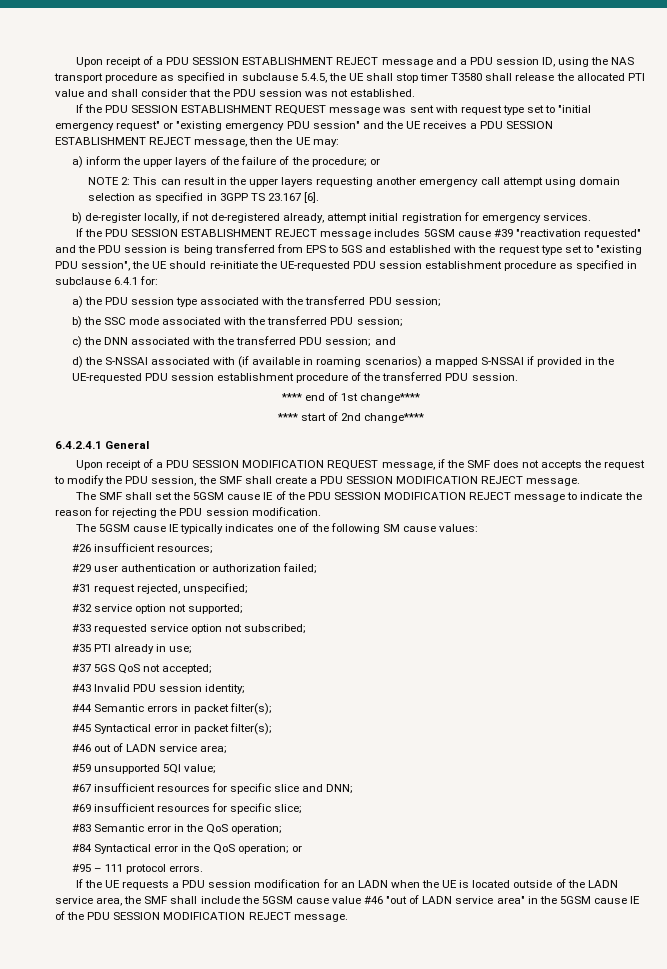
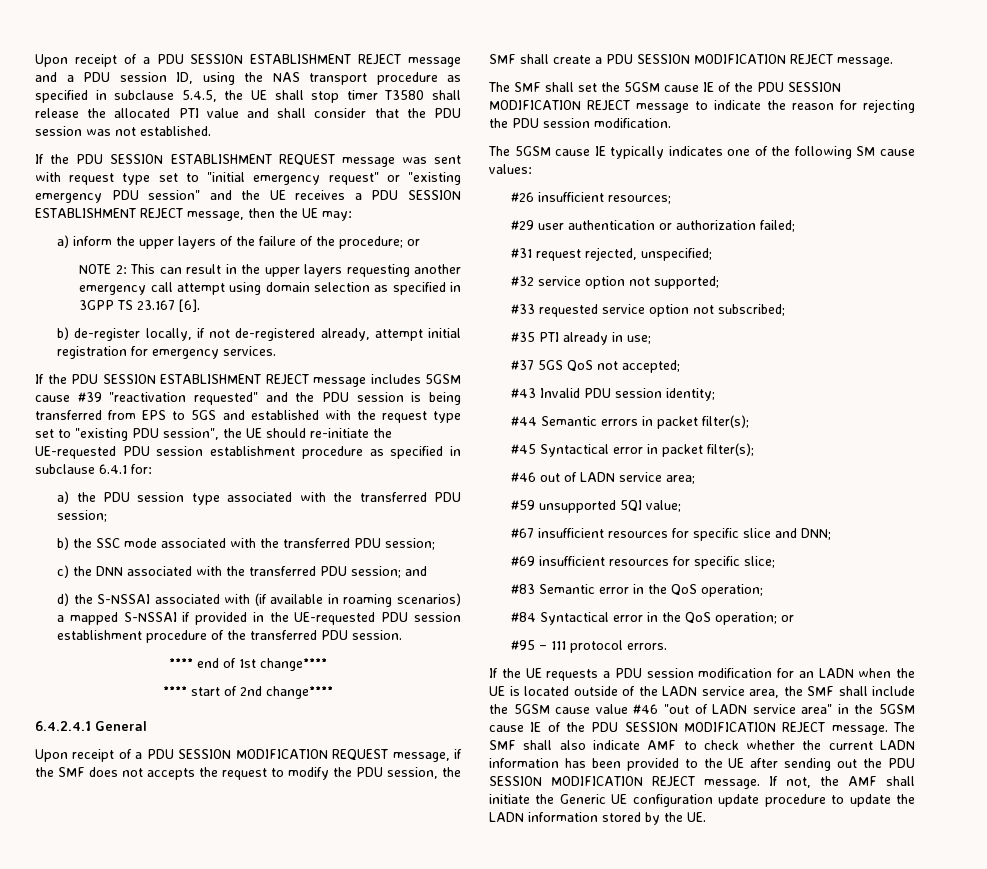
(348, 918) none -> [893,722,915,732] [489,740,915,750] [489,758,916,771] [489,776,915,789] [489,794,915,807] [489,812,706,825] The SMF shall also indicate AMF to check whether the current LADN information has been provided to the UE after sending out the PDU SESSION MODIFICATION REJECT message. If not, the AMF shall initiate the Generic UE configuration update procedure to update the LADN information stored by the UE.

